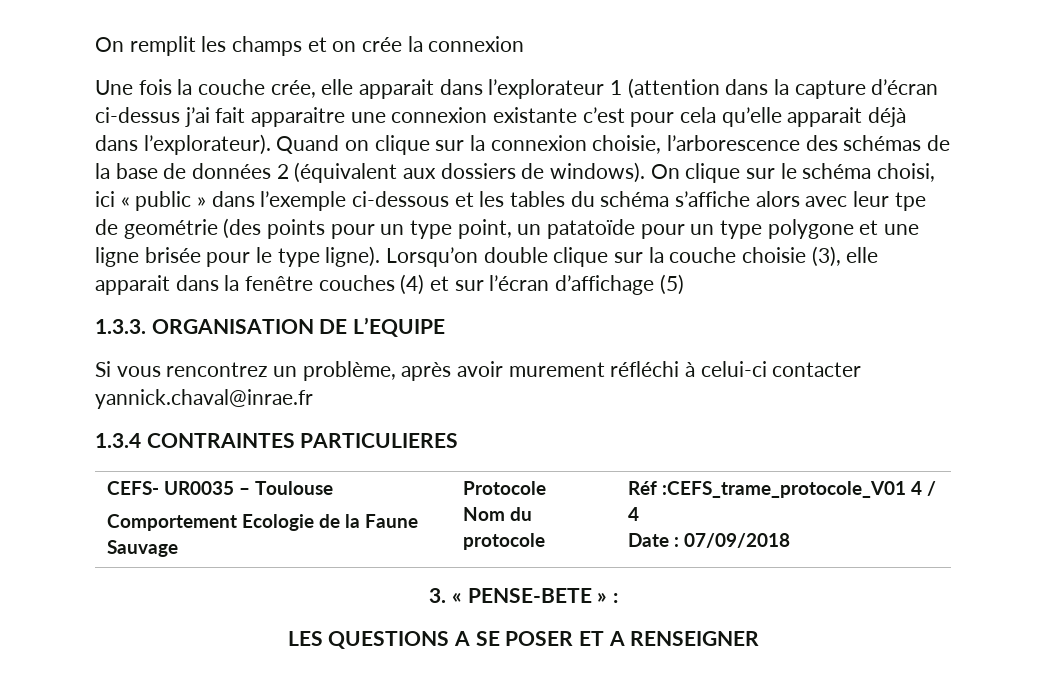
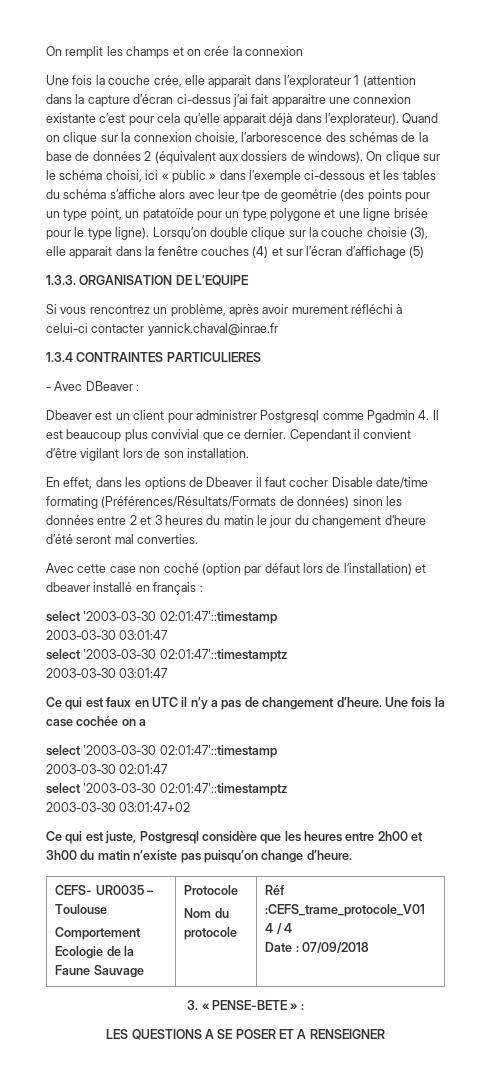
(459, 440) none -> [46,381,140,391] [46,410,439,423] [46,429,412,442] [46,448,249,461] [46,477,429,490] [46,496,402,509] [46,515,426,528] [46,534,199,544] [46,563,427,576] [46,582,203,595] [46,611,277,624] [46,630,169,640] [46,649,287,662] [46,668,169,678] [46,697,445,710] [46,716,147,727] [46,745,277,758] [46,764,169,774] [46,783,287,796] [46,802,191,812] [46,831,424,844] [46,850,352,863] // - Avec DBeaver : // Dbeaver est un client pour administrer Postgresql comme Pgadmin 4. Il est beaucoup plus convivial que ce dernier. Cependant il convient d’être vigilant lors de son installation. // En effet, dans les options de Dbeaver il faut cocher Disable date/time formating (Préférences/Résultats/Formats de données) sinon les données entre 2 et 3 heures du matin le jour du changement d’heure d’été seront mal converties. // Avec cette case non coché (option par défaut lors de l’installation) et dbeaver installé en français : // select '2003-03-30 02:01:47'::timestamp // 2003-03-30 03:01:47 // select '2003-03-30 02:01:47'::timestamptz // 2003-03-30 03:01:47 // Ce qui est faux en UTC il n’y a pas de changement d’heure. Une fois la case cochée on a // select '2003-03-30 02:01:47'::timestamp // 2003-03-30 02:01:47 // select '2003-03-30 02:01:47'::timestamptz // 2003-03-30 03:01:47+02 // Ce qui est juste, Postgresql considère que les heures entre 2h00 et 3h00 du matin n’existe pas puisqu’on change d’heure.

